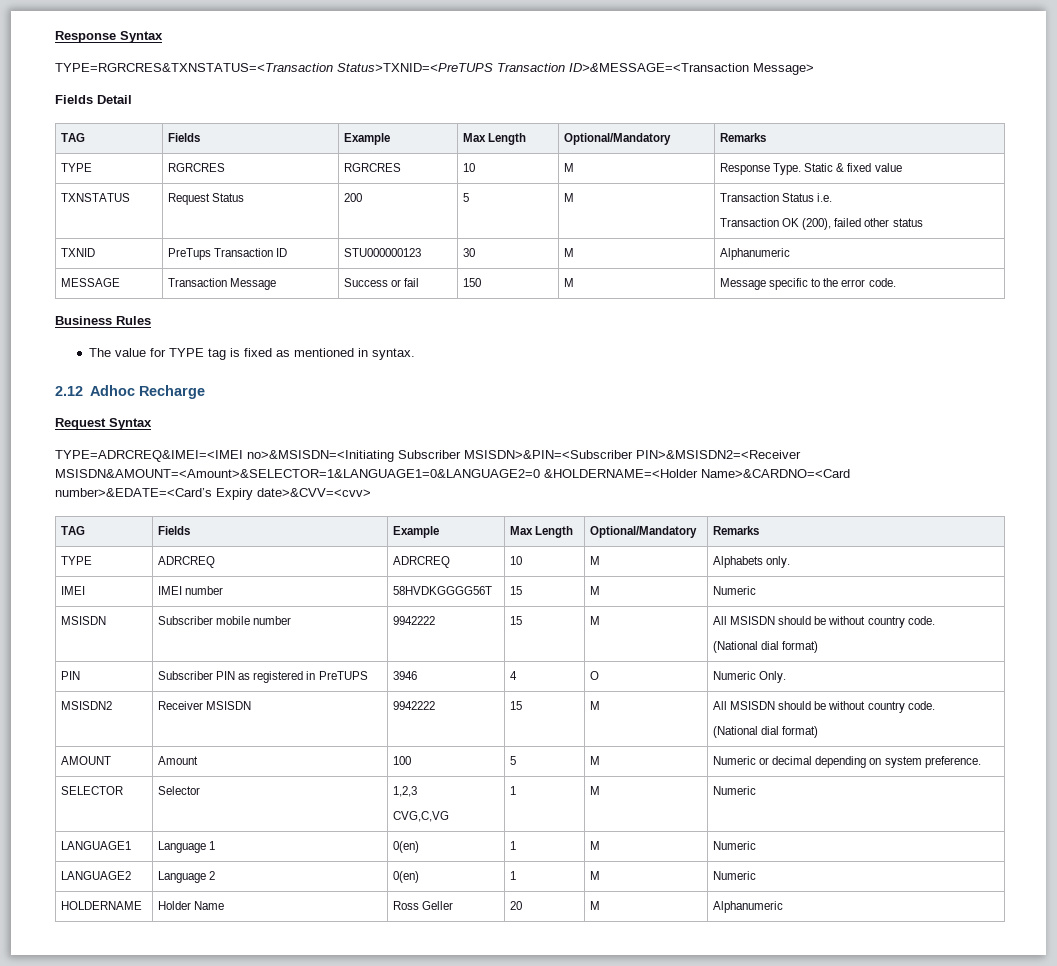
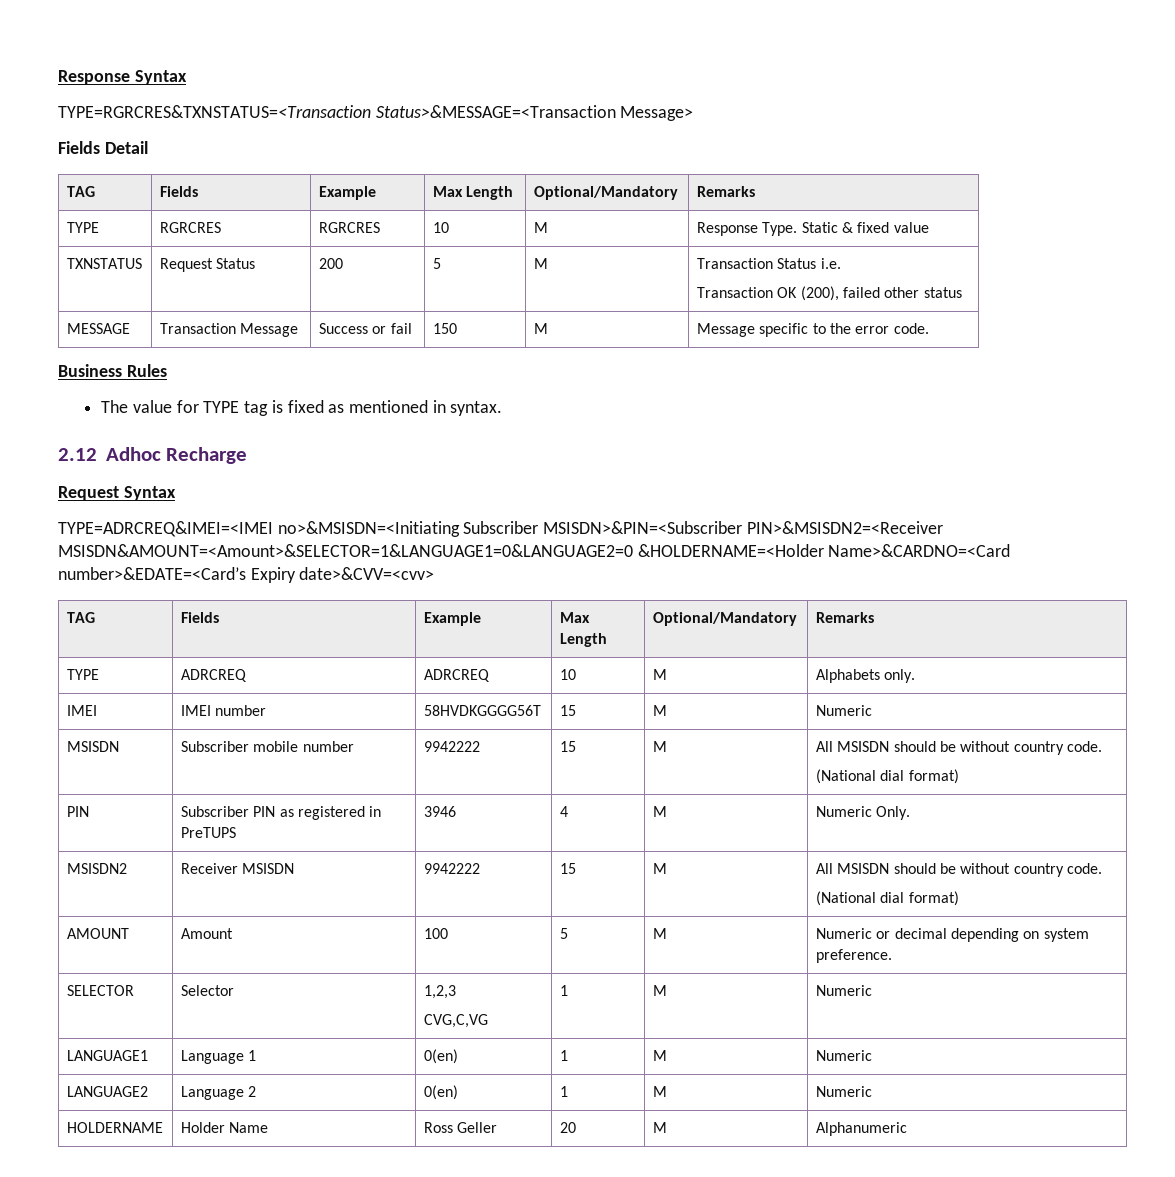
[337,63,749,72] Status>TXNID=<PreTUPS Transaction ID>&MESSAGE=<Transaction -> [375,105,616,118] Status>&MESSAGE=<Transaction
[61,248,96,257] [168,248,288,260] [344,248,422,257] [463,248,476,257] [564,248,575,257] [720,248,791,260] // TXNID | PreTups Transaction ID | STU000000123 | 30 | M | Alphanumeric -> (962, 292) none
[590,671,600,680] O -> [652,806,667,817] M

